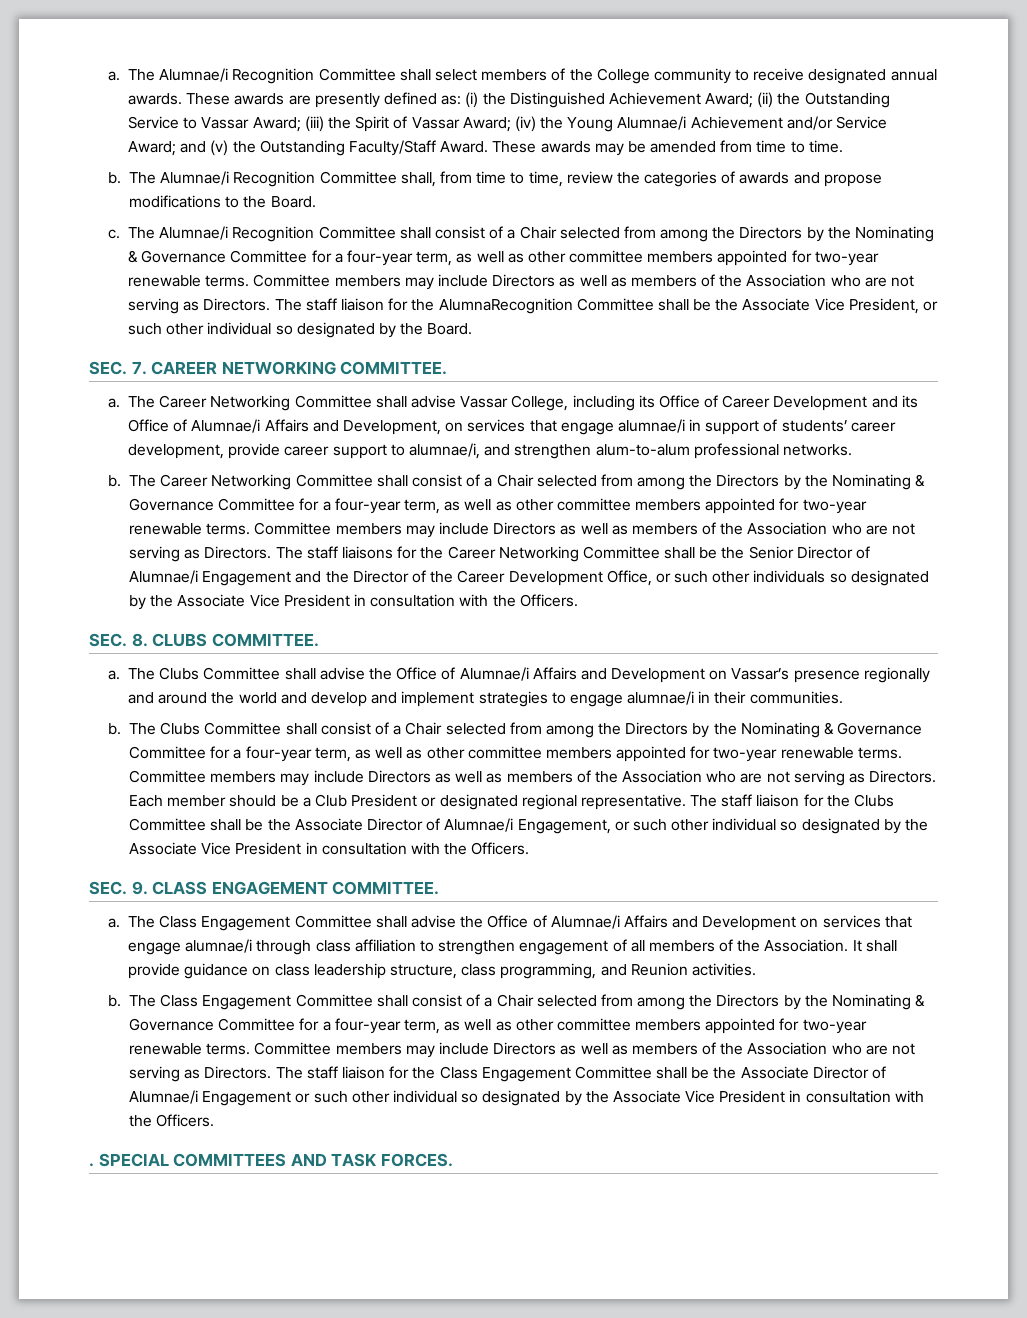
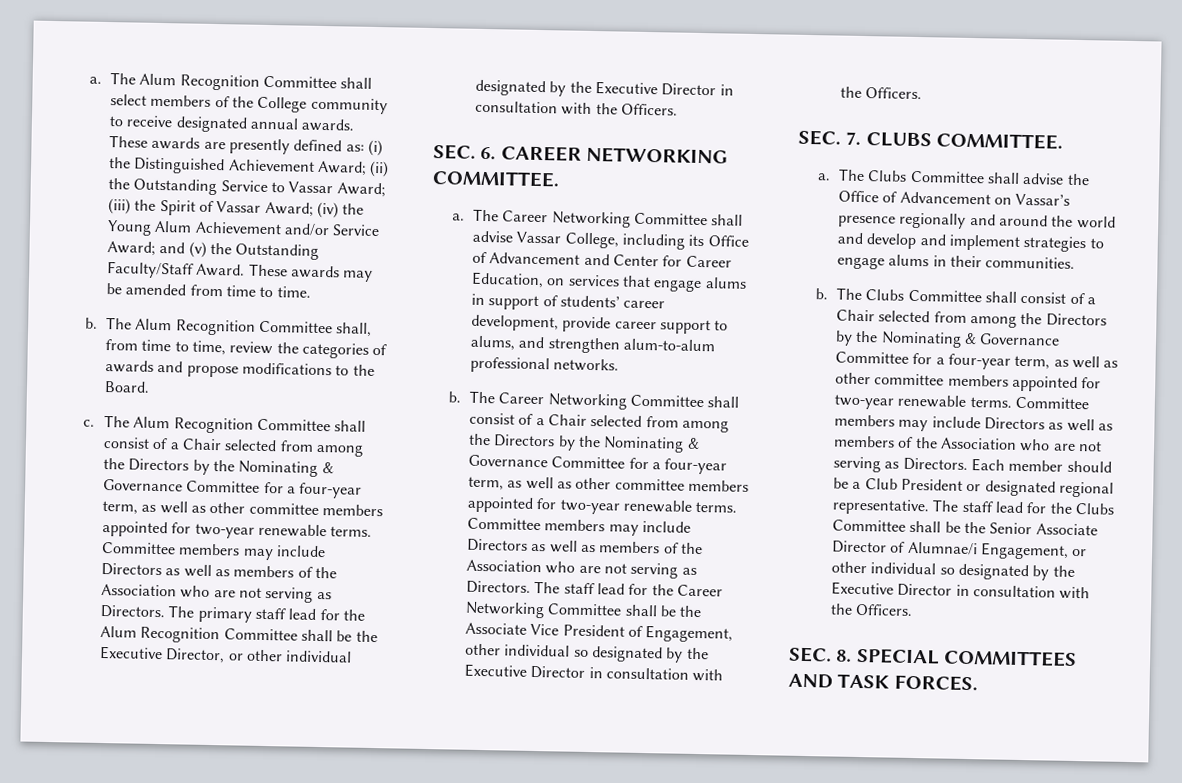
[108,68,229,82] a. The Alumnae/i -> [89,72,177,86] a. The Alum
[617,116,687,130] Alumnae/i -> [154,220,193,233] Alum
[160,171,230,185] Alumnae/i -> [135,318,173,331] Alum
[159,226,229,240] Alumnae/i -> [133,416,171,429] Alum
[305,298,939,314] [128,322,473,338] [89,361,147,375] staff liaison for the AlumnaRecognition Committee shall be the Associate Vice President, or such other individual so designated by the Board. // SEC. 7. -> [197,606,365,623] [99,625,378,644] [98,645,353,664] [474,79,734,97] [474,100,678,116] [433,144,497,160] primary staff lead for the Alum Recognition Committee shall be the Executive Director, or other individual designated by the Executive Director in consultation with the Officers. // SEC. 6.
[722,395,918,411] [128,419,685,435] Career Development and its Office of Alumnae/i Affairs and Development, on services that engage alumnae/i -> [489,252,732,268] [470,271,747,293] Advancement and Center for Career Education, on services that engage alums
[409,443,481,459] alumnae/i, -> [469,335,516,351] alums,
[342,546,394,559] liaisons -> [596,583,625,595] lead
[748,546,871,559] [129,570,929,586] [129,594,578,610] [89,633,148,647] Senior Director of Alumnae/i Engagement and the Director of the Career Development Office, or such other individuals so designated by the Associate Vice President in consultation with the Officers. // SEC. 8. -> [464,622,734,643] [464,643,709,663] [463,663,724,682] [839,86,923,100] [798,129,862,146] Associate Vice President of Engagement, other individual so designated by the Executive Director in consultation with the Officers. // SEC. 7.
[459,667,706,683] Alumnae/i Affairs and Development -> [899,191,991,205] Advancement
[627,691,695,705] alumnae/i -> [888,254,930,267] alums
[756,794,800,807] liaison -> [994,501,1024,514] lead
(291, 825) none -> [989,522,1033,535] Senior
[632,818,929,834] [129,842,530,855] [89,881,440,895] [108,915,912,931] [128,939,897,955] [128,963,756,979] [108,994,926,1010] [129,1018,867,1034] [129,1042,916,1058] [129,1066,887,1082] [129,1090,924,1106] [129,1114,215,1127] [89,1163,94,1167] such other individual so designated by the Associate Vice President in consultation with the Officers. // SEC. 9. CLASS ENGAGEMENT COMMITTEE. // a. The Class Engagement Committee shall advise the Office of Alumnae/i Affairs and Development on services that engage alumnae/i through class affiliation to strengthen engagement of all members of the Association. It shall provide guidance on class leadership structure, class programming, and Reunion activities. // b. The Class Engagement Committee shall consist of a Chair selected from among the Directors by the Nominating & Governance Committee for a four-year term, as well as other committee members appointed for two-year renewable terms. Committee members may include Directors as well as members of the Association who are not serving as Directors. The staff liaison for the Class Engagement Committee shall be the Associate Director of Alumnae/i Engagement or such other individual so designated by the Associate Vice President in consultation with the Officers. // . -> [830,561,1075,581] [830,581,1091,600] [829,603,914,616] [789,646,853,663] other individual so designated by the Executive Director in consultation with the Officers. // SEC. 8.

